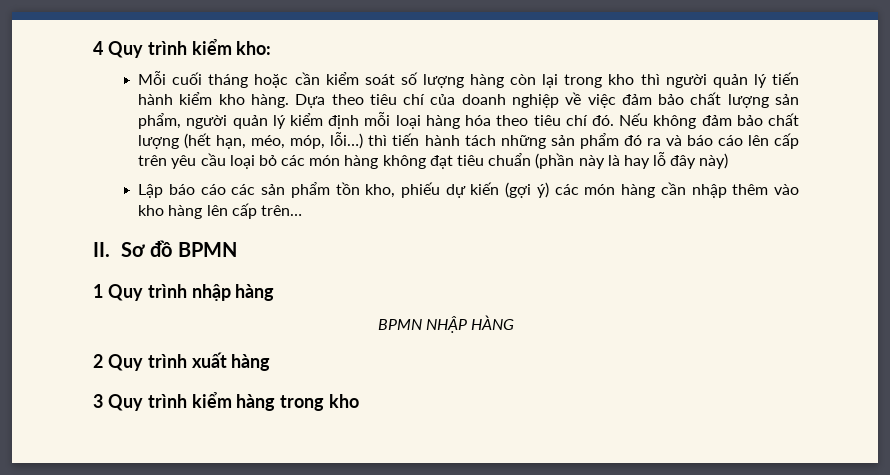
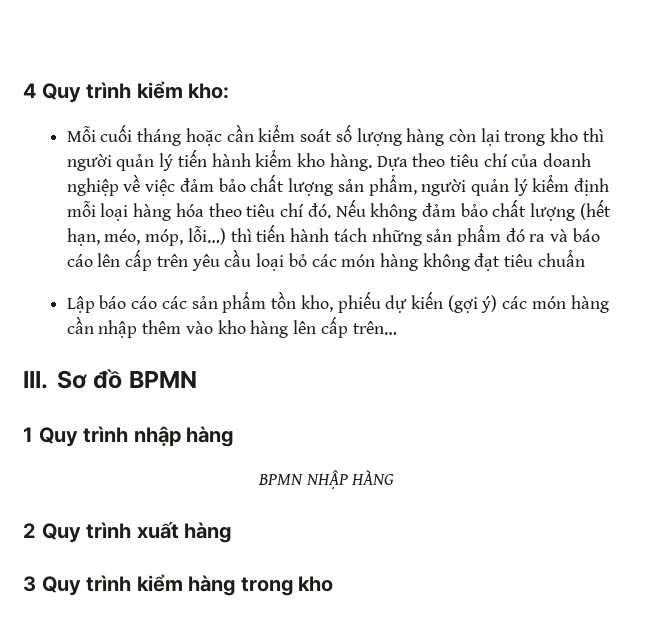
[535,152,729,169] (phần này là hay lỗ đây này) -> (585, 258) none
[93,242,110,257] II. -> [23,371,48,389] III.

